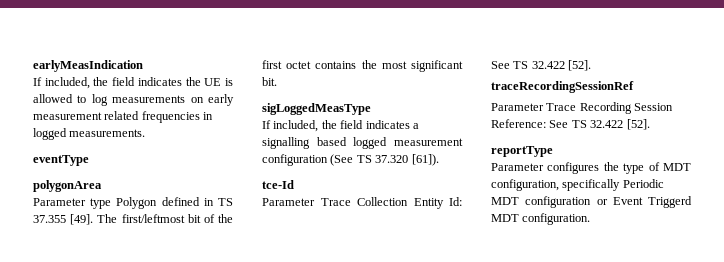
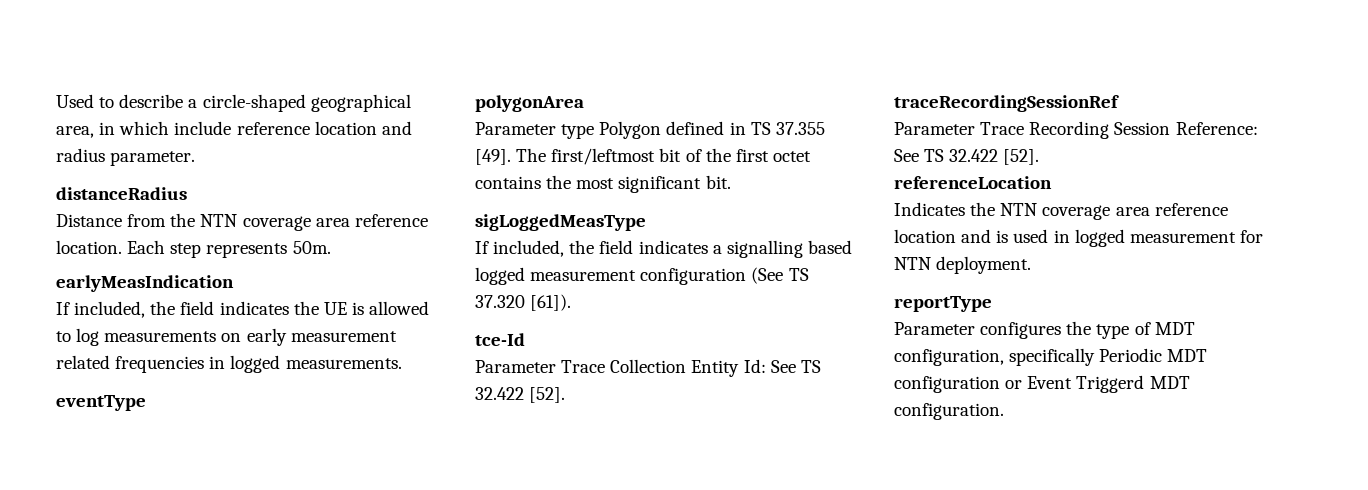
(33, 66) none -> [56,94,411,112] [56,121,412,138] [56,148,196,166] [56,187,187,200] [56,213,428,231] [56,240,331,258] Used to describe a circle-shaped geographical area, in which include reference location and radius parameter. // distanceRadius // Distance from the NTN coverage area reference location. Each step represents 50m. //
(650, 124) none -> [894,176,1052,189] [894,202,1228,220] [894,229,1263,247] [894,256,1032,274] // referenceLocation // Indicates the NTN coverage area reference location and is used in logged measurement for NTN deployment.

